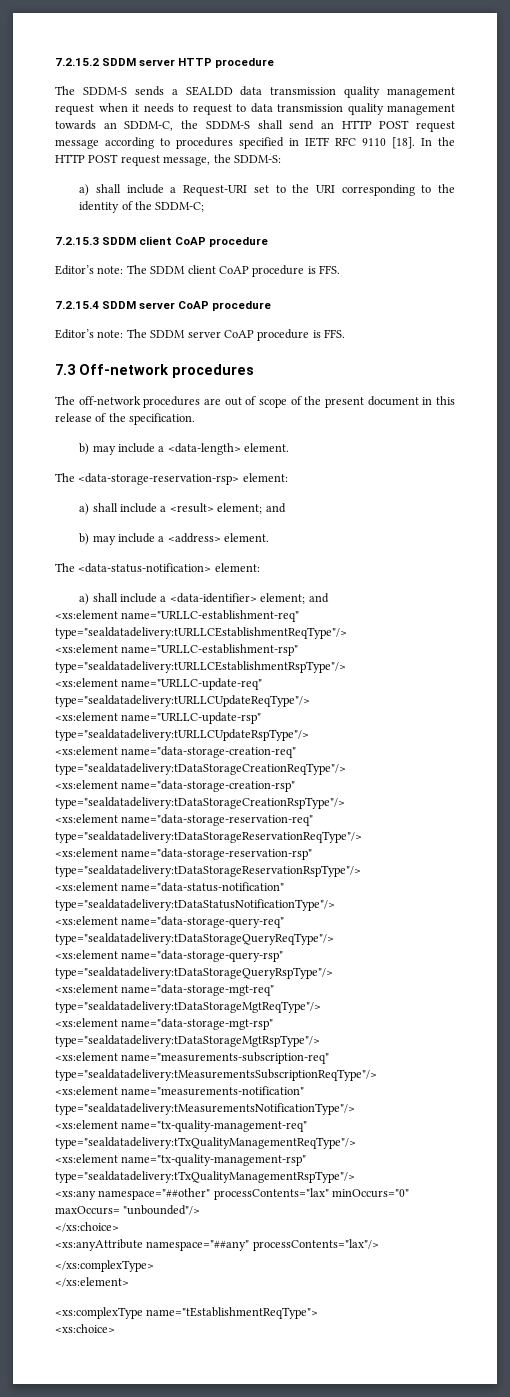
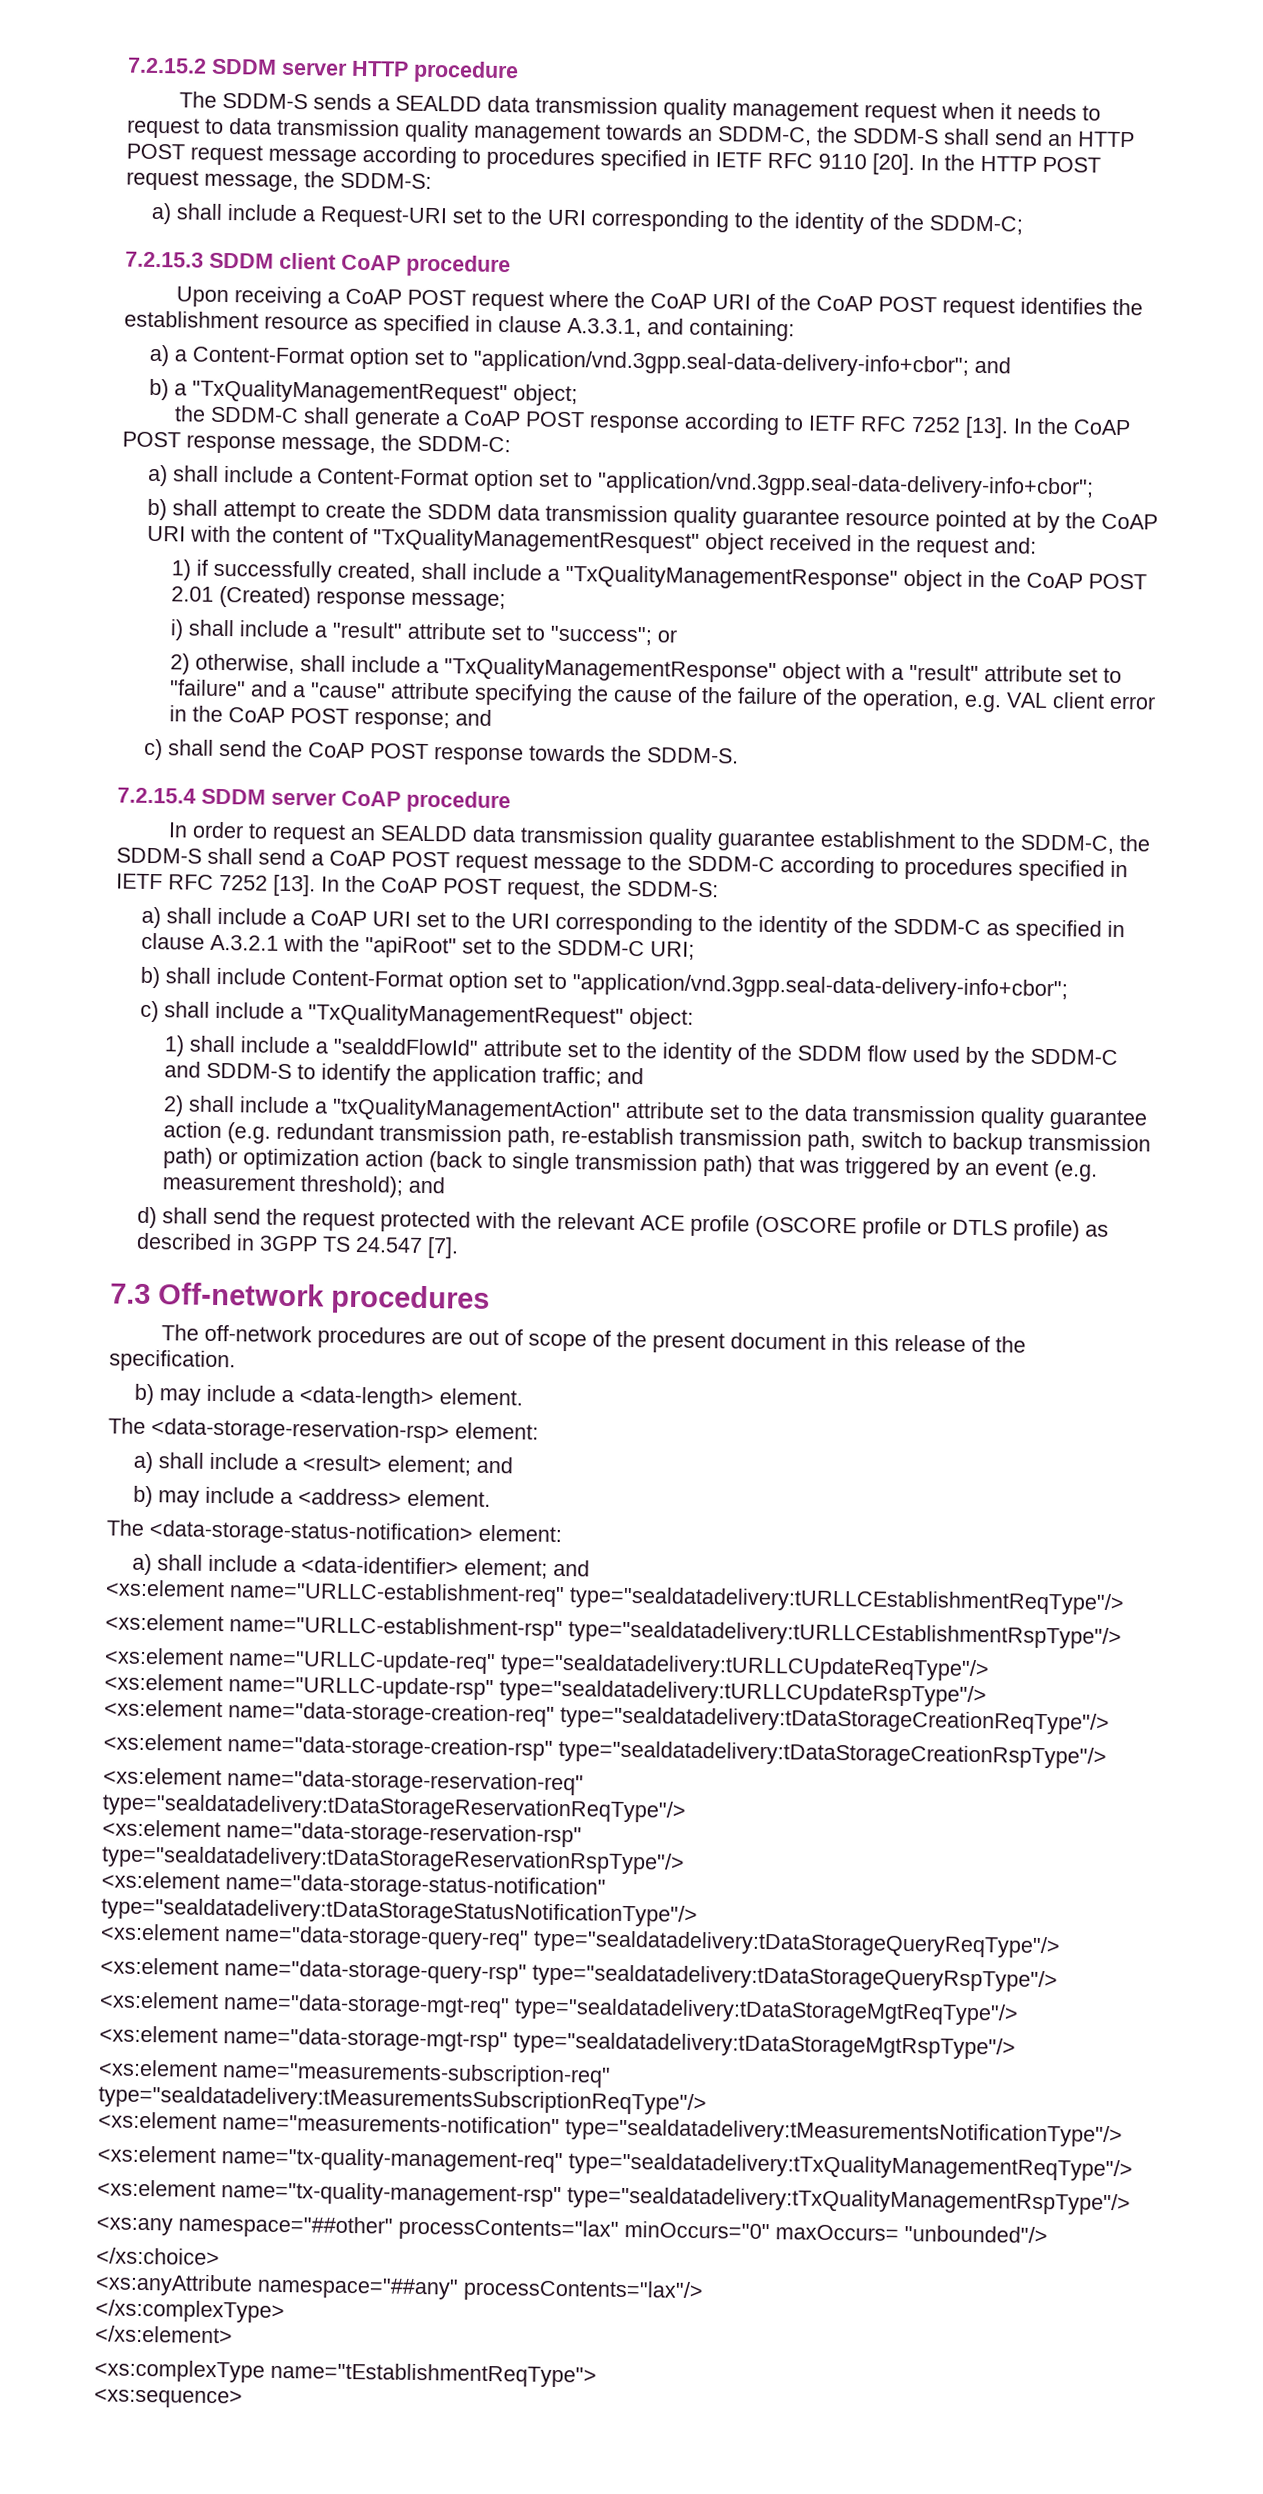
[392,137,415,149] [18]. -> [872,153,915,175] [20].
[55,265,340,277] Editor’s note: The SDDM client CoAP procedure is FFS. -> [175,286,1143,319] [124,310,795,342] [148,344,1011,378] [148,378,578,407] [173,405,1131,439] [122,431,511,456] [146,464,1094,500] [146,498,1158,534] [146,525,1037,559] [171,559,1148,592] [171,585,507,612] [170,619,678,646] [170,653,1123,684] [169,679,1157,713] [169,705,493,731] [143,738,739,766] Upon receiving a CoAP POST request where the CoAP URI of the CoAP POST request identifies the establishment resource as specified in clause A.3.3.1, and containing: // a) a Content-Format option set to "application/vnd.3gpp.seal-data-delivery-info+cbor"; and // b) a "TxQualityManagementRequest" object; // the SDDM-C shall generate a CoAP POST response according to IETF RFC 7252 [13]. In the CoAP POST response message, the SDDM-C: // a) shall include a Content-Format option set to "application/vnd.3gpp.seal-data-delivery-info+cbor"; // b) shall attempt to create the SDDM data transmission quality guarantee resource pointed at by the CoAP URI with the content of "TxQualityManagementResquest" object received in the request and: // 1) if successfully created, shall include a "TxQualityManagementResponse" object in the CoAP POST 2.01 (Created) response message; // i) shall include a "result" attribute set to "success"; or // 2) otherwise, shall include a "TxQualityManagementResponse" object with a "result" attribute set to "failure" and a "cause" attribute specifying the cause of the failure of the operation, e.g. VAL client error in the CoAP POST response; and // c) shall send the CoAP POST response towards the SDDM-S.
[55,329,345,341] Editor’s note: The SDDM server CoAP procedure is FFS. -> [167,821,1151,854] [116,847,1128,882] [116,873,719,901] [140,906,1125,942] [140,932,695,960] [139,966,1068,1002] [139,1000,694,1030] [164,1035,1119,1069] [164,1061,645,1088] [163,1095,1149,1131] [163,1121,1152,1155] [163,1147,1099,1182] [162,1174,446,1198] [136,1206,1109,1242] [135,1232,459,1259] In order to request an SEALDD data transmission quality guarantee establishment to the SDDM-C, the SDDM-S shall send a CoAP POST request message to the SDDM-C according to procedures specified in IETF RFC 7252 [13]. In the CoAP POST request, the SDDM-S: // a) shall include a CoAP URI set to the URI corresponding to the identity of the SDDM-C as specified in clause A.3.2.1 with the "apiRoot" set to the SDDM-C URI; // b) shall include Content-Format option set to "application/vnd.3gpp.seal-data-delivery-info+cbor"; // c) shall include a "TxQualityManagementRequest" object: // 1) shall include a "sealddFlowId" attribute set to the identity of the SDDM flow used by the SDDM-C and SDDM-S to identify the application traffic; and // 2) shall include a "txQualityManagementAction" attribute set to the data transmission quality guarantee action (e.g. redundant transmission path, re-establish transmission path, switch to backup transmission path) or optimization action (back to single transmission path) that was triggered by an event (e.g. measurement threshold); and // d) shall send the request protected with the relevant ACE profile (OSCORE profile or DTLS profile) as described in 3GPP TS 24.547 [7].
[78,563,212,573] <data-status-notification> -> [149,1520,473,1546] <data-storage-status-notification>
[121,882,285,892] [55,899,335,911] name="data-status-notification" type="sealdatadelivery:tDataStatusNotificationType"/> -> [225,1873,606,1900] [101,1897,698,1928] name="data-storage-status-notification" type="sealdatadelivery:tDataStorageStatusNotificationType"/>
[55,1324,115,1333] <xs:choice> -> [94,2388,243,2409] <xs:sequence>

